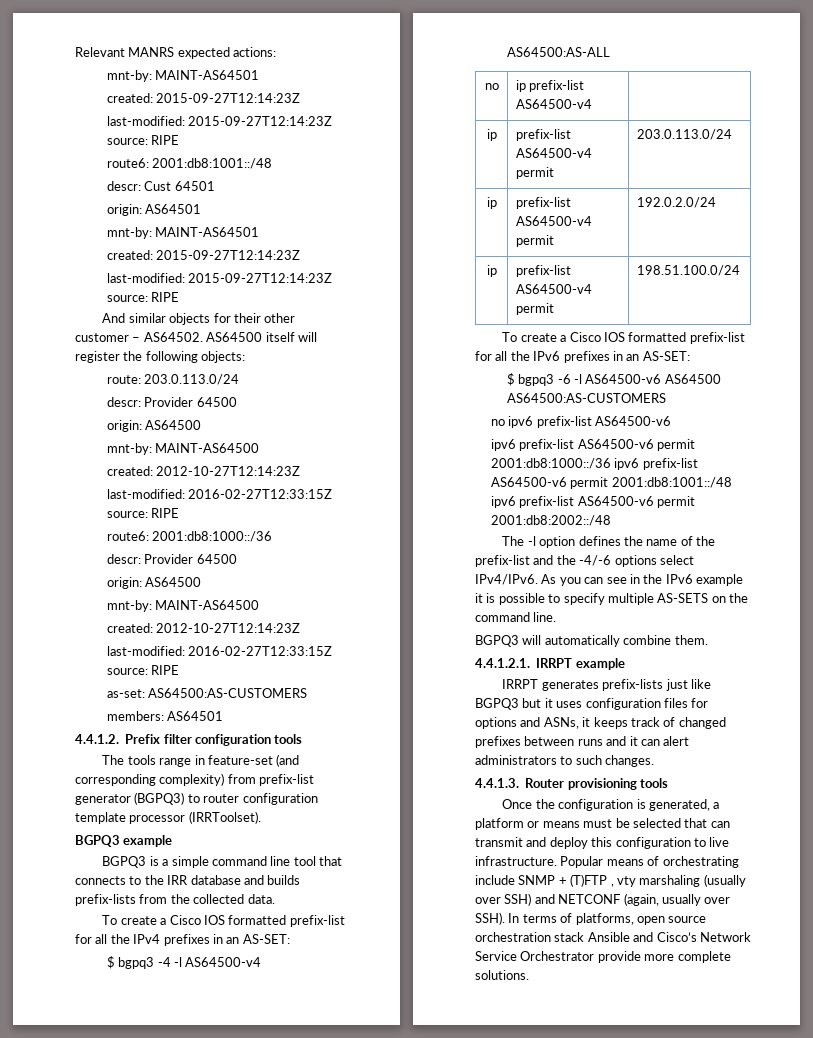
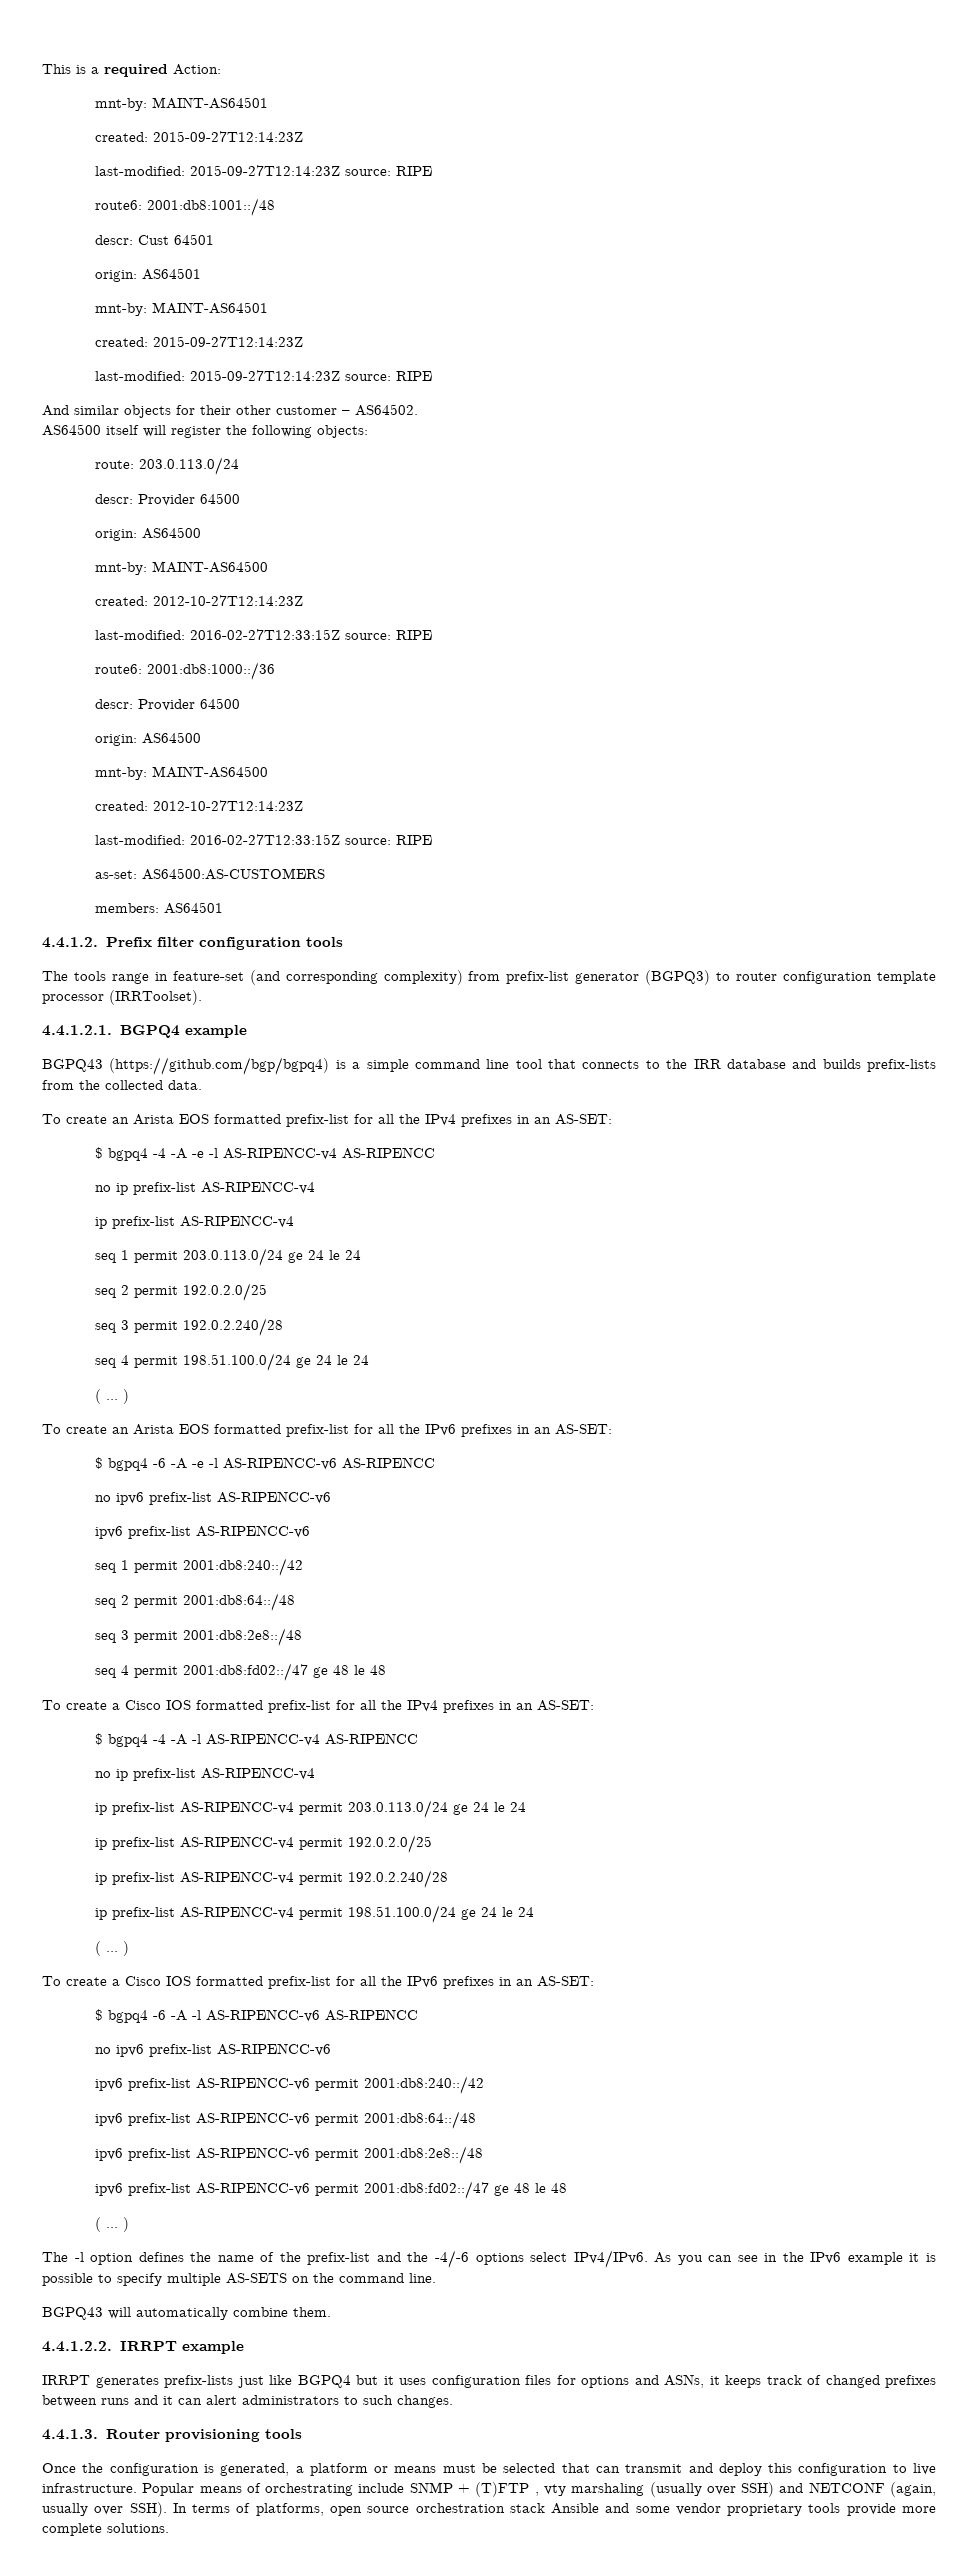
[75,47,277,59] Relevant MANRS expected actions: -> [42,64,221,77] This is a required Action:
(203, 337) none -> (418, 410) //
[75,835,173,847] [102,856,147,868] BGPQ3 example // BGPQ3 -> [42,1025,247,1038] [42,1057,330,1075] 4.4.1.2.1. BGPQ4 example // BGPQ43 (https://github.com/bgp/bgpq4)
(275, 899) none -> [42,1114,612,1127] [94,1147,435,1161] [94,1181,315,1195] [94,1215,294,1229] [94,1248,361,1266] [94,1283,267,1301] [94,1318,283,1336] [94,1353,369,1371] [94,1389,129,1404] [42,1424,612,1437] [94,1457,435,1471] [94,1491,331,1505] [94,1525,310,1539] [94,1558,303,1576] [94,1593,295,1611] [94,1628,302,1646] [94,1663,386,1681] // To create an Arista EOS formatted prefix-list for all the IPv4 prefixes in an AS-SET: // $ bgpq4 -4 -A -e -l AS-RIPENCC-v4 AS-RIPENCC // no ip prefix-list AS-RIPENCC-v4 // ip prefix-list AS-RIPENCC-v4 // seq 1 permit 203.0.113.0/24 ge 24 le 24 // seq 2 permit 192.0.2.0/25 // seq 3 permit 192.0.2.240/28 // seq 4 permit 198.51.100.0/24 ge 24 le 24 // ( ... ) // To create an Arista EOS formatted prefix-list for all the IPv6 prefixes in an AS-SET: // $ bgpq4 -6 -A -e -l AS-RIPENCC-v6 AS-RIPENCC // no ipv6 prefix-list AS-RIPENCC-v6 // ipv6 prefix-list AS-RIPENCC-v6 // seq 1 permit 2001:db8:240::/42 // seq 2 permit 2001:db8:64::/48 // seq 3 permit 2001:db8:2e8::/48 // seq 4 permit 2001:db8:fd02::/47 ge 48 le 48
[118,957,262,969] [506,47,610,57] [484,83,499,90] [515,80,585,92] [515,99,592,109] [486,129,497,141] [515,129,571,141] [515,148,592,158] [515,167,554,179] [636,129,732,140] [486,197,497,209] [515,197,571,209] [515,216,592,226] [515,235,554,247] [636,197,716,208] [486,265,497,277] [515,265,571,277] [515,284,592,294] [515,303,554,315] [636,265,740,276] bgpq3 -4 -l AS64500-v4 AS64500:AS-ALL // no | ip prefix-list AS64500-v4 | // ip | prefix-list AS64500-v4 permit | 203.0.113.0/24 // ip | prefix-list AS64500-v4 permit | 192.0.2.0/24 // ip | prefix-list AS64500-v4 permit | 198.51.100.0/24 -> [107,1733,418,1747] [94,1767,315,1781] [94,1800,526,1818] [94,1835,432,1853] [94,1870,448,1888] [94,1905,534,1923] [94,1941,129,1956] bgpq4 -4 -A -l AS-RIPENCC-v4 AS-RIPENCC // no ip prefix-list AS-RIPENCC-v4 // ip prefix-list AS-RIPENCC-v4 permit 203.0.113.0/24 ge 24 le 24 // ip prefix-list AS-RIPENCC-v4 permit 192.0.2.0/25 // ip prefix-list AS-RIPENCC-v4 permit 192.0.2.240/28 // ip prefix-list AS-RIPENCC-v4 permit 198.51.100.0/24 ge 24 le 24 // ( ... )
[518,374,721,386] [506,393,666,403] [490,416,672,428] [490,439,696,451] [490,458,698,470] [490,477,732,489] [490,496,696,508] [490,515,611,526] bgpq3 -6 -l AS64500-v6 AS64500 AS64500:AS-CUSTOMERS // no ipv6 prefix-list AS64500-v6 // ipv6 prefix-list AS64500-v6 permit 2001:db8:1000::/36 ipv6 prefix-list AS64500-v6 permit 2001:db8:1001::/48 ipv6 prefix-list AS64500-v6 permit 2001:db8:2002::/48 -> [107,2009,418,2023] [94,2043,331,2057] [94,2076,484,2094] [94,2111,476,2129] [94,2146,483,2164] [94,2181,567,2199] [94,2217,129,2232] bgpq4 -6 -A -l AS-RIPENCC-v6 AS-RIPENCC // no ipv6 prefix-list AS-RIPENCC-v6 // ipv6 prefix-list AS-RIPENCC-v6 permit 2001:db8:240::/42 // ipv6 prefix-list AS-RIPENCC-v6 permit 2001:db8:64::/48 // ipv6 prefix-list AS-RIPENCC-v6 permit 2001:db8:2e8::/48 // ipv6 prefix-list AS-RIPENCC-v6 permit 2001:db8:fd02::/47 ge 48 le 48 // ( ... )
[475,635,519,647] BGPQ3 -> [42,2307,103,2320] BGPQ43
[475,658,530,668] 4.4.1.2.1. -> [42,2341,112,2352] 4.4.1.2.2.
[475,698,519,710] BGPQ3 -> [297,2375,351,2388] BGPQ4
[656,932,751,942] [475,951,595,961] Cisco’s Network Service Orchestrator -> [635,2503,841,2516] some vendor proprietary tools

